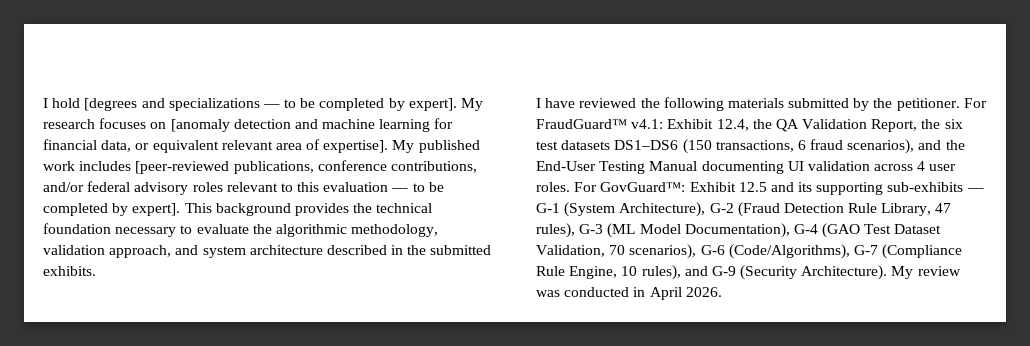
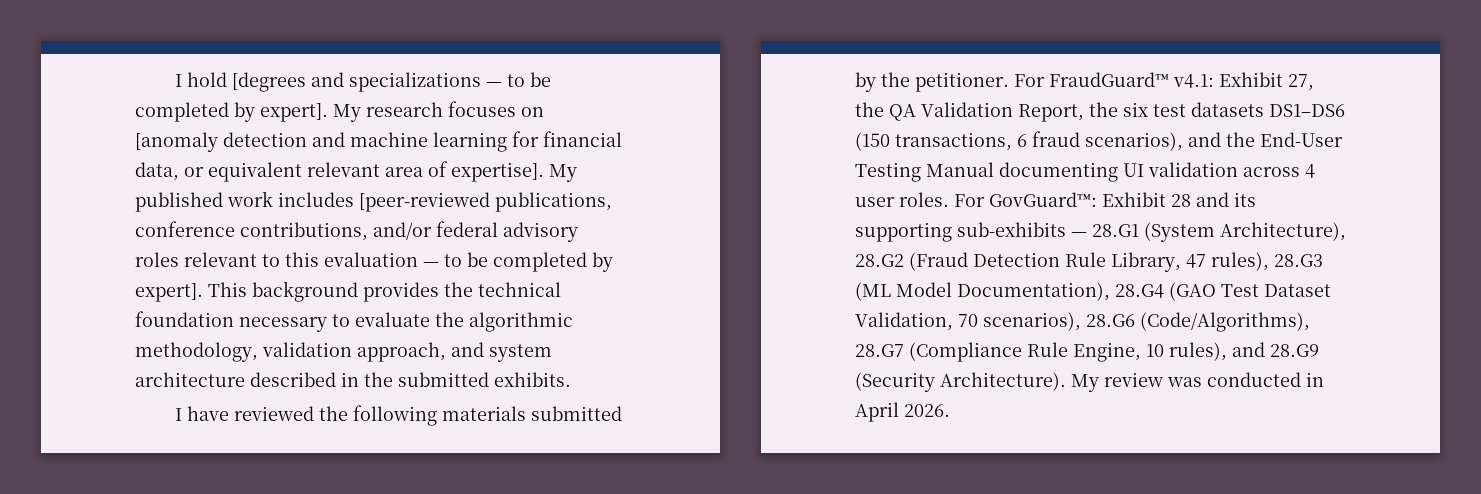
[716,119,749,131] 12.4, -> [1288,74,1314,91] 27,
[738,182,767,192] 12.5 -> [1171,194,1191,207] 28
[536,203,560,213] G-1 -> [1092,224,1139,237] 28.G1
[709,203,734,213] G-2 -> [855,254,904,267] 28.G2
[579,224,604,234] G-3 -> [1274,254,1323,267] 28.G3
[793,224,818,234] G-4 -> [1115,284,1164,298] 28.G4
[700,244,878,259] G-6 (Code/Algorithms), G-7 -> [1086,312,1310,332] [855,344,904,357] 28.G6 (Code/Algorithms), 28.G7
[711,266,736,276] G-9 -> [1270,344,1319,357] 28.G9

